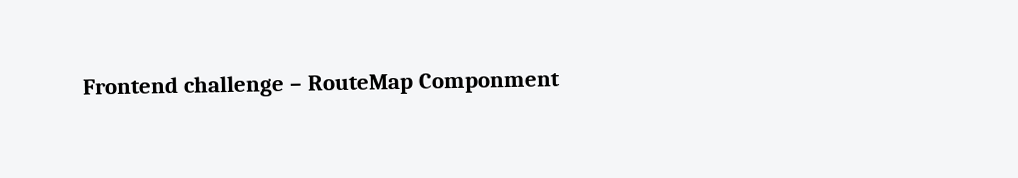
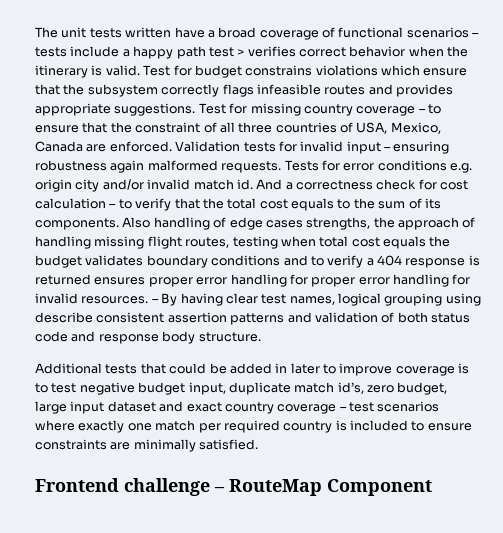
(82, 85) none -> [35,27,480,40] [35,46,469,59] [35,65,468,78] [35,84,453,97] [35,103,441,116] [35,122,441,134] [35,141,450,154] [35,160,472,173] [35,179,469,192] [35,198,441,211] [35,217,476,230] [35,236,451,249] [35,255,480,268] [35,274,471,287] [35,293,481,306] [35,312,470,325] [35,331,261,344] [35,363,470,376] [35,382,448,395] [35,401,440,414] [35,420,472,433] [35,439,259,452] The unit tests written have a broad coverage of functional scenarios – tests include a happy path test > verifies correct behavior when the itinerary is valid. Test for budget constrains violations which ensure that the subsystem correctly flags infeasible routes and provides appropriate suggestions. Test for missing country coverage – to ensure that the constraint of all three countries of USA, Mexico, Canada are enforced. Validation tests for invalid input – ensuring robustness again malformed requests. Tests for error conditions e.g. origin city and/or invalid match id. And a correctness check for cost calculation – to verify that the total cost equals to the sum of its components. Also handling of edge cases strengths, the approach of handling missing flight routes, testing when total cost equals the budget validates boundary conditions and to verify a 404 response is returned ensures proper error handling for proper error handling for invalid resources. – By having clear test names, logical grouping using describe consistent assertion patterns and validation of both status code and response body structure. // Additional tests that could be added in later to improve coverage is to test negative budget input, duplicate match id’s, zero budget, large input dataset and exact country coverage – test scenarios where exactly one match per required country is included to ensure constraints are minimally satisfied. //
[418,71,562,94] Componment -> [327,479,432,496] Component

